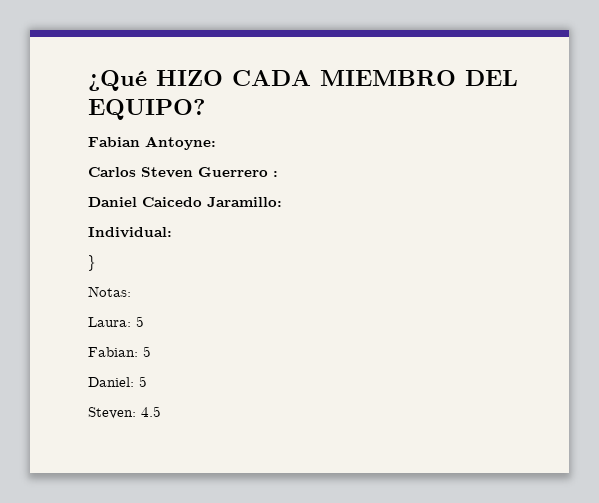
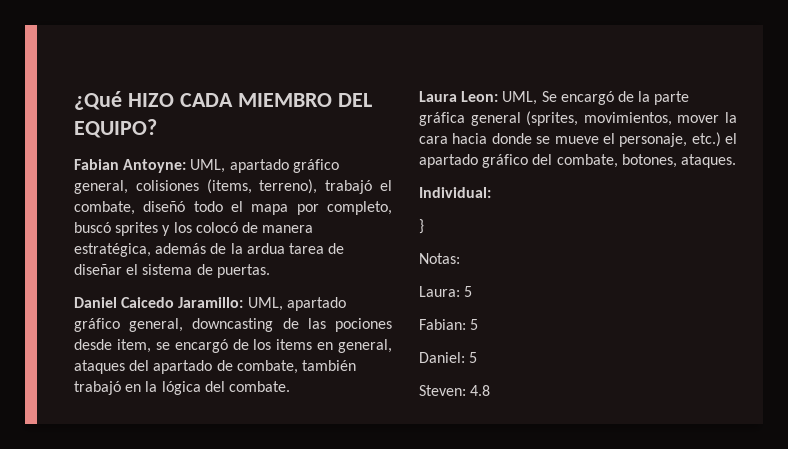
[88,167,278,178] [88,197,282,207] // Carlos Steven Guerrero : // Daniel Caicedo Jaramillo: -> [190,159,339,173] [74,179,393,194] [74,201,392,215] [74,222,314,236] [74,243,345,257] [74,264,270,278] [74,297,346,311] [74,318,392,332] [74,339,392,353] [74,360,356,374] [74,381,290,395] [419,91,690,105] [419,111,737,126] [419,132,737,147] [419,154,736,168] UML, apartado gráfico general, colisiones (items, terreno), trabajó el combate, diseñó todo el mapa por completo, buscó sprites y los colocó de manera estratégica, además de la ardua tarea de diseñar el sistema de puertas. // Daniel Caicedo Jaramillo: UML, apartado gráfico general, downcasting de las pociones desde item, se encargó de los items en general, ataques del apartado de combate, también trabajó en la lógica del combate. // Laura Leon: UML, Se encargó de la parte gráfica general (sprites, movimientos, mover la cara hacia donde se mueve el personaje, etc.) el apartado gráfico del combate, botones, ataques.
[141,406,161,417] 4.5 -> [470,385,491,396] 4.8

